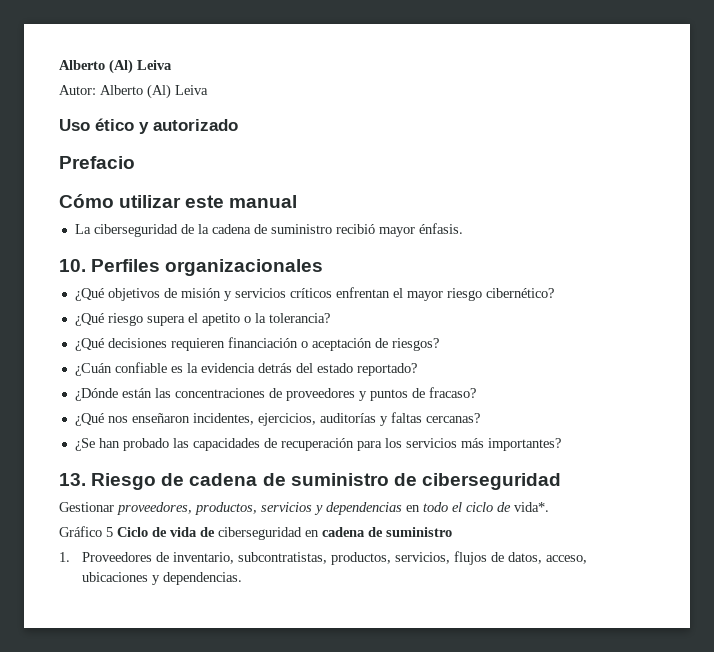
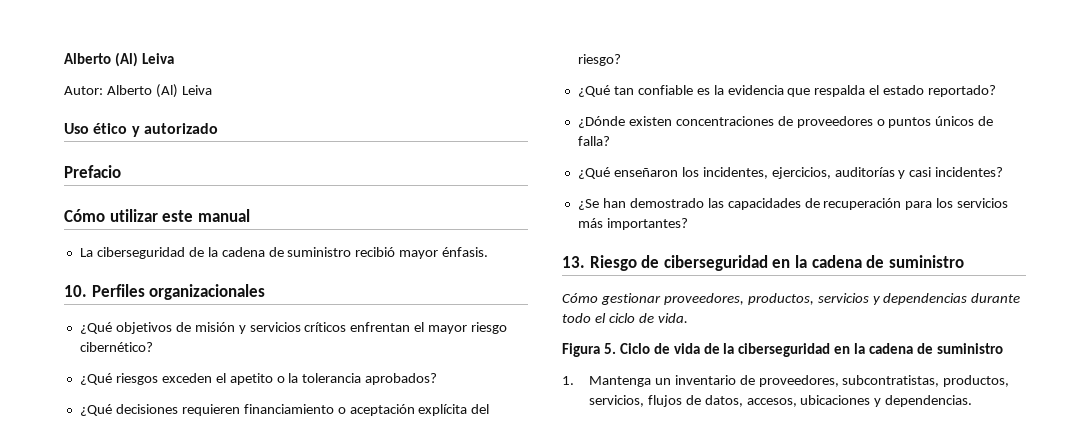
[107,313,185,326] riesgo supera -> [115,373,212,385] riesgos exceden
[268,313,330,323] tolerancia? -> [302,373,438,385] tolerancia aprobados?
[227,337,298,348] financiación -> [243,404,334,414] financiamiento
[374,338,439,351] [74,363,112,376] de riesgos? // ¿Cuán -> [418,404,490,416] [577,54,621,66] [577,85,634,97] explícita del riesgo? // ¿Qué tan
[257,363,313,373] detrás del -> [787,85,880,97] que respalda el
[121,388,171,398] están las -> [628,116,672,126] existen
[358,387,476,401] [74,413,190,426] y puntos de fracaso? // ¿Qué nos enseñaron -> [876,116,994,128] [577,136,610,146] [577,167,699,179] o puntos únicos de falla? // ¿Qué enseñaron los
[390,412,480,423] faltas cercanas? -> [909,167,1004,177] casi incidentes?
[122,438,169,451] probado -> [629,198,704,208] demostrado
[189,473,561,490] [59,502,114,512] cadena de suministro de ciberseguridad // Gestionar -> [663,255,964,271] [562,293,661,305] ciberseguridad en la cadena de suministro // Cómo gestionar
[406,505,420,512] en -> [971,293,1021,303] durante
[514,502,549,512] [59,526,113,537] vida*. // Gráfico 5 -> [657,313,688,323] [562,343,616,357] vida. // Figura 5.
[218,527,319,540] ciberseguridad en -> [723,343,866,357] la ciberseguridad en la
[82,552,235,564] Proveedores de inventario, -> [588,375,839,387] Mantenga un inventario de proveedores,
[546,555,588,564] acceso, -> [746,398,797,407] accesos,

